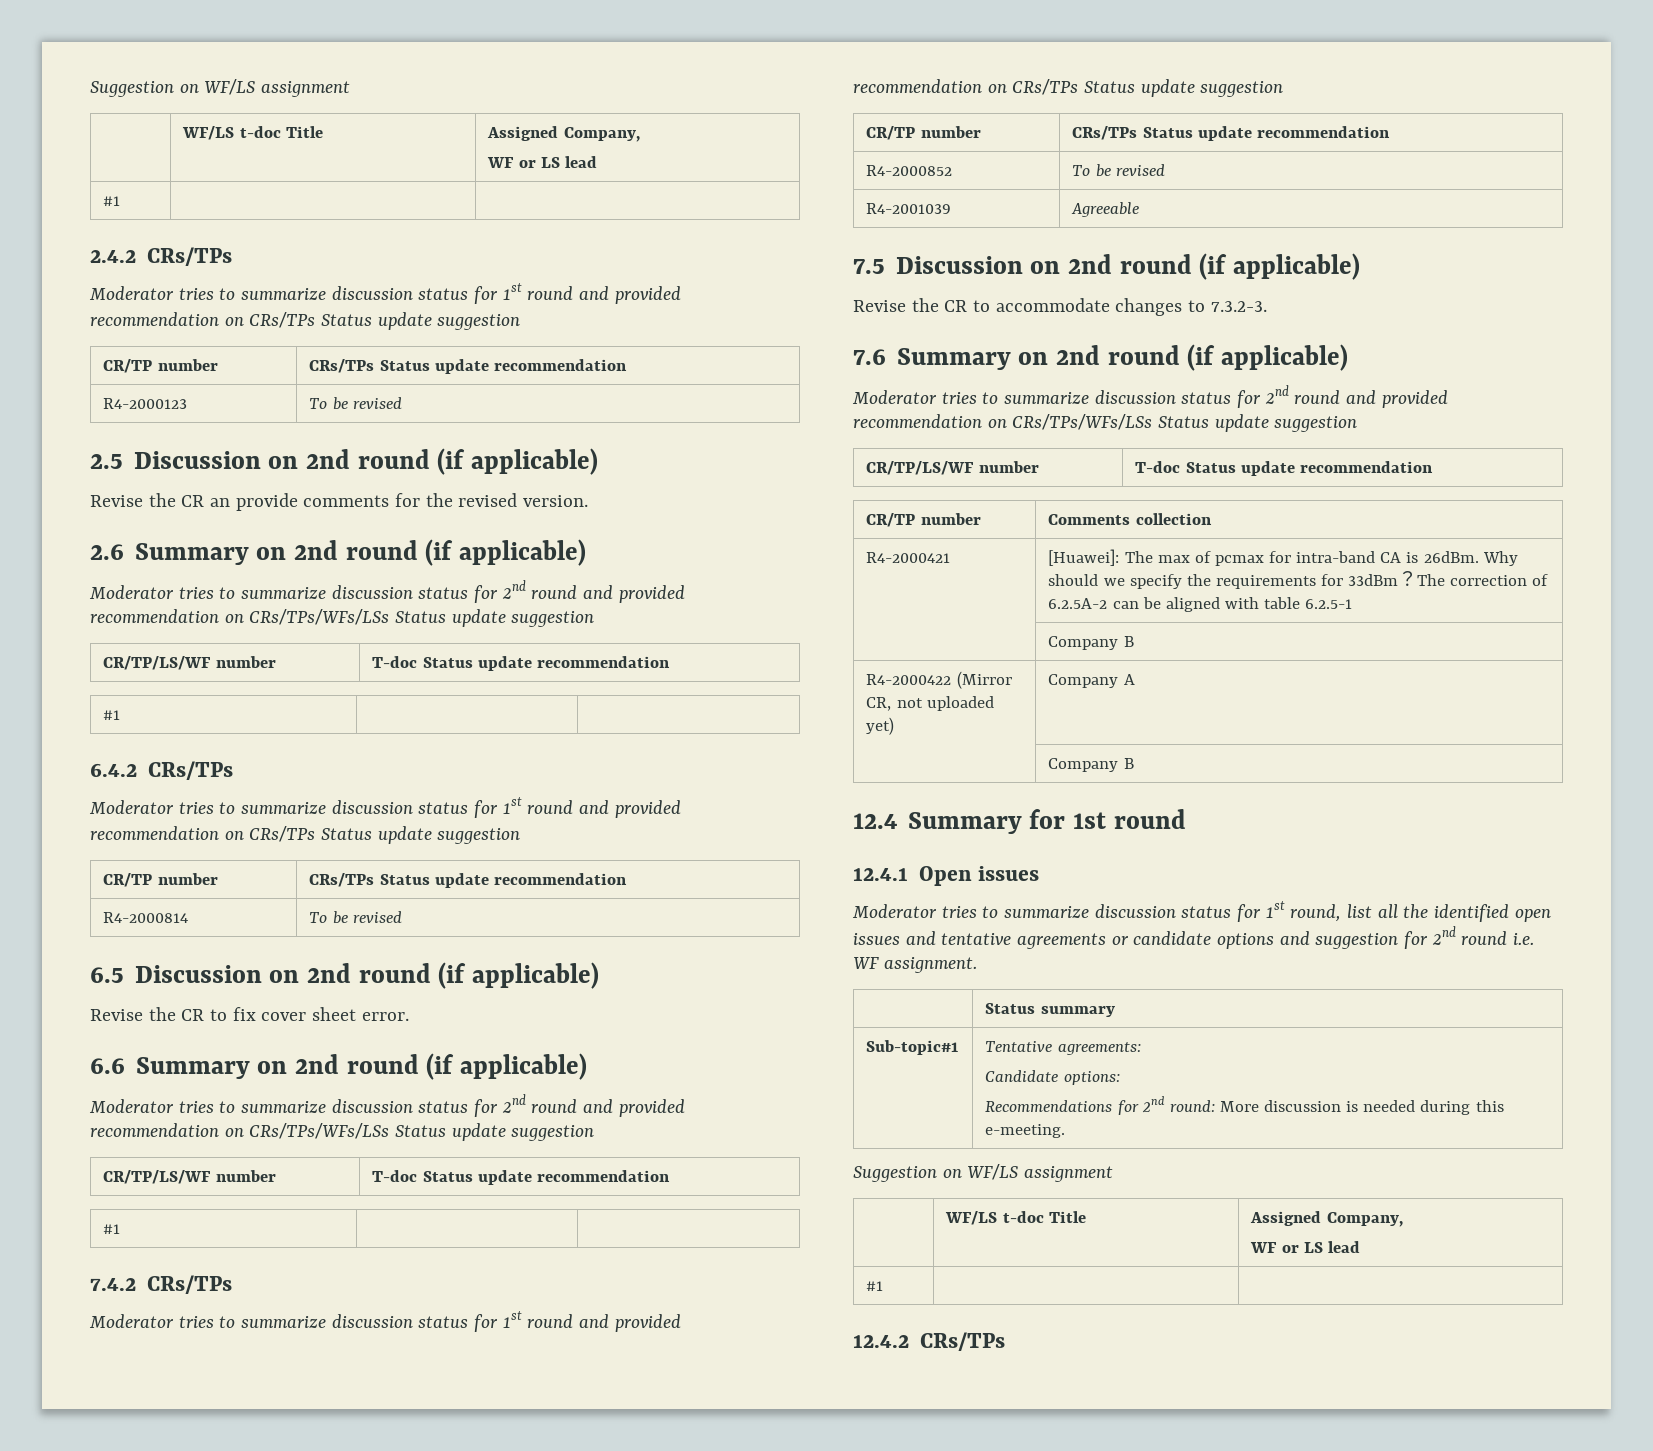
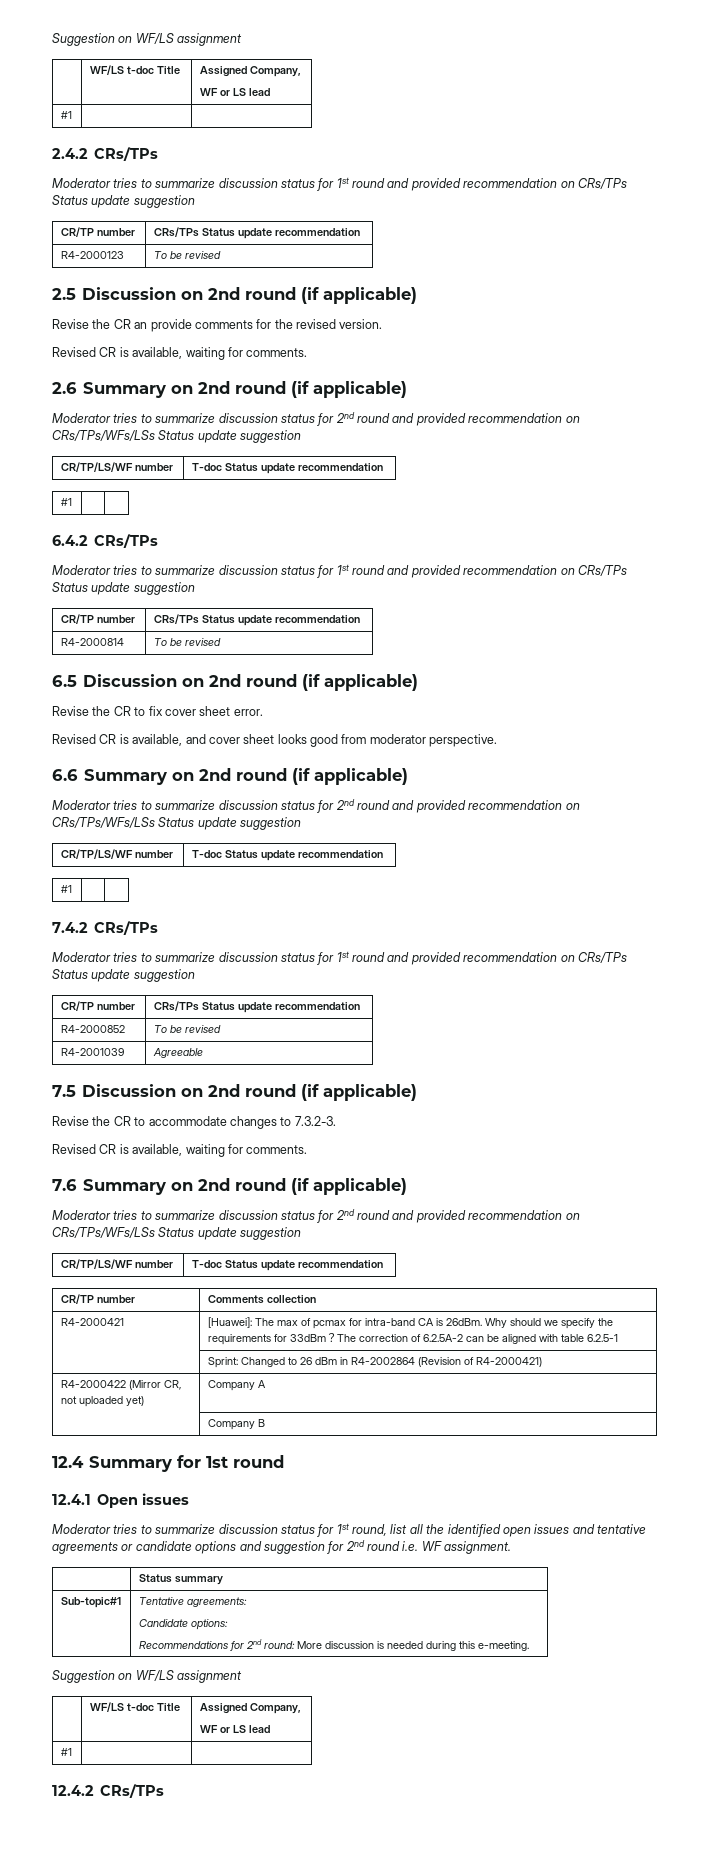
(589, 501) none -> [52,347,308,360] // Revised CR is available, waiting for comments.
(409, 1016) none -> [52,734,498,747] // Revised CR is available, and cover sheet looks good from moderator perspective.
(1267, 306) none -> [52,1144,308,1157] // Revised CR is available, waiting for comments.
[1048,636,1134,650] Company B -> [207,1357,542,1368] Sprint: Changed to 26 dBm in R4-2002864 (Revision of R4-2000421)

